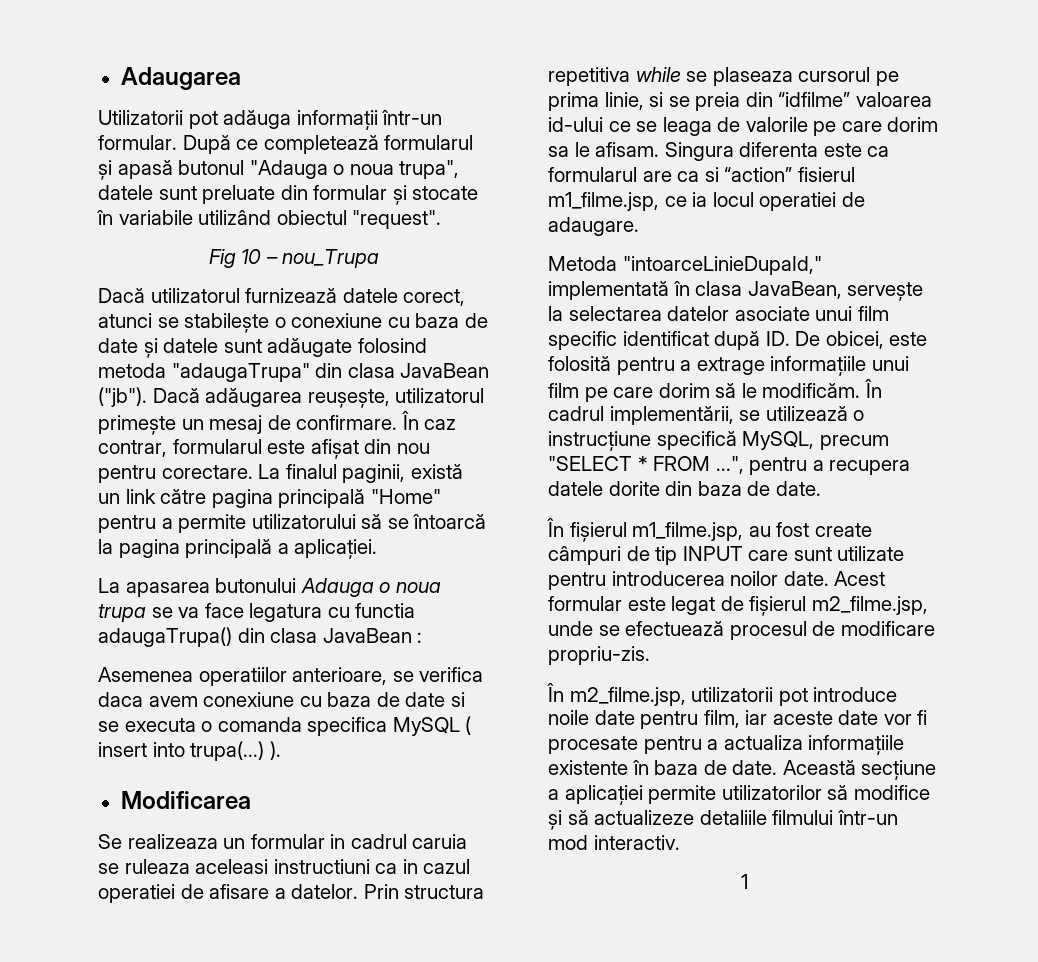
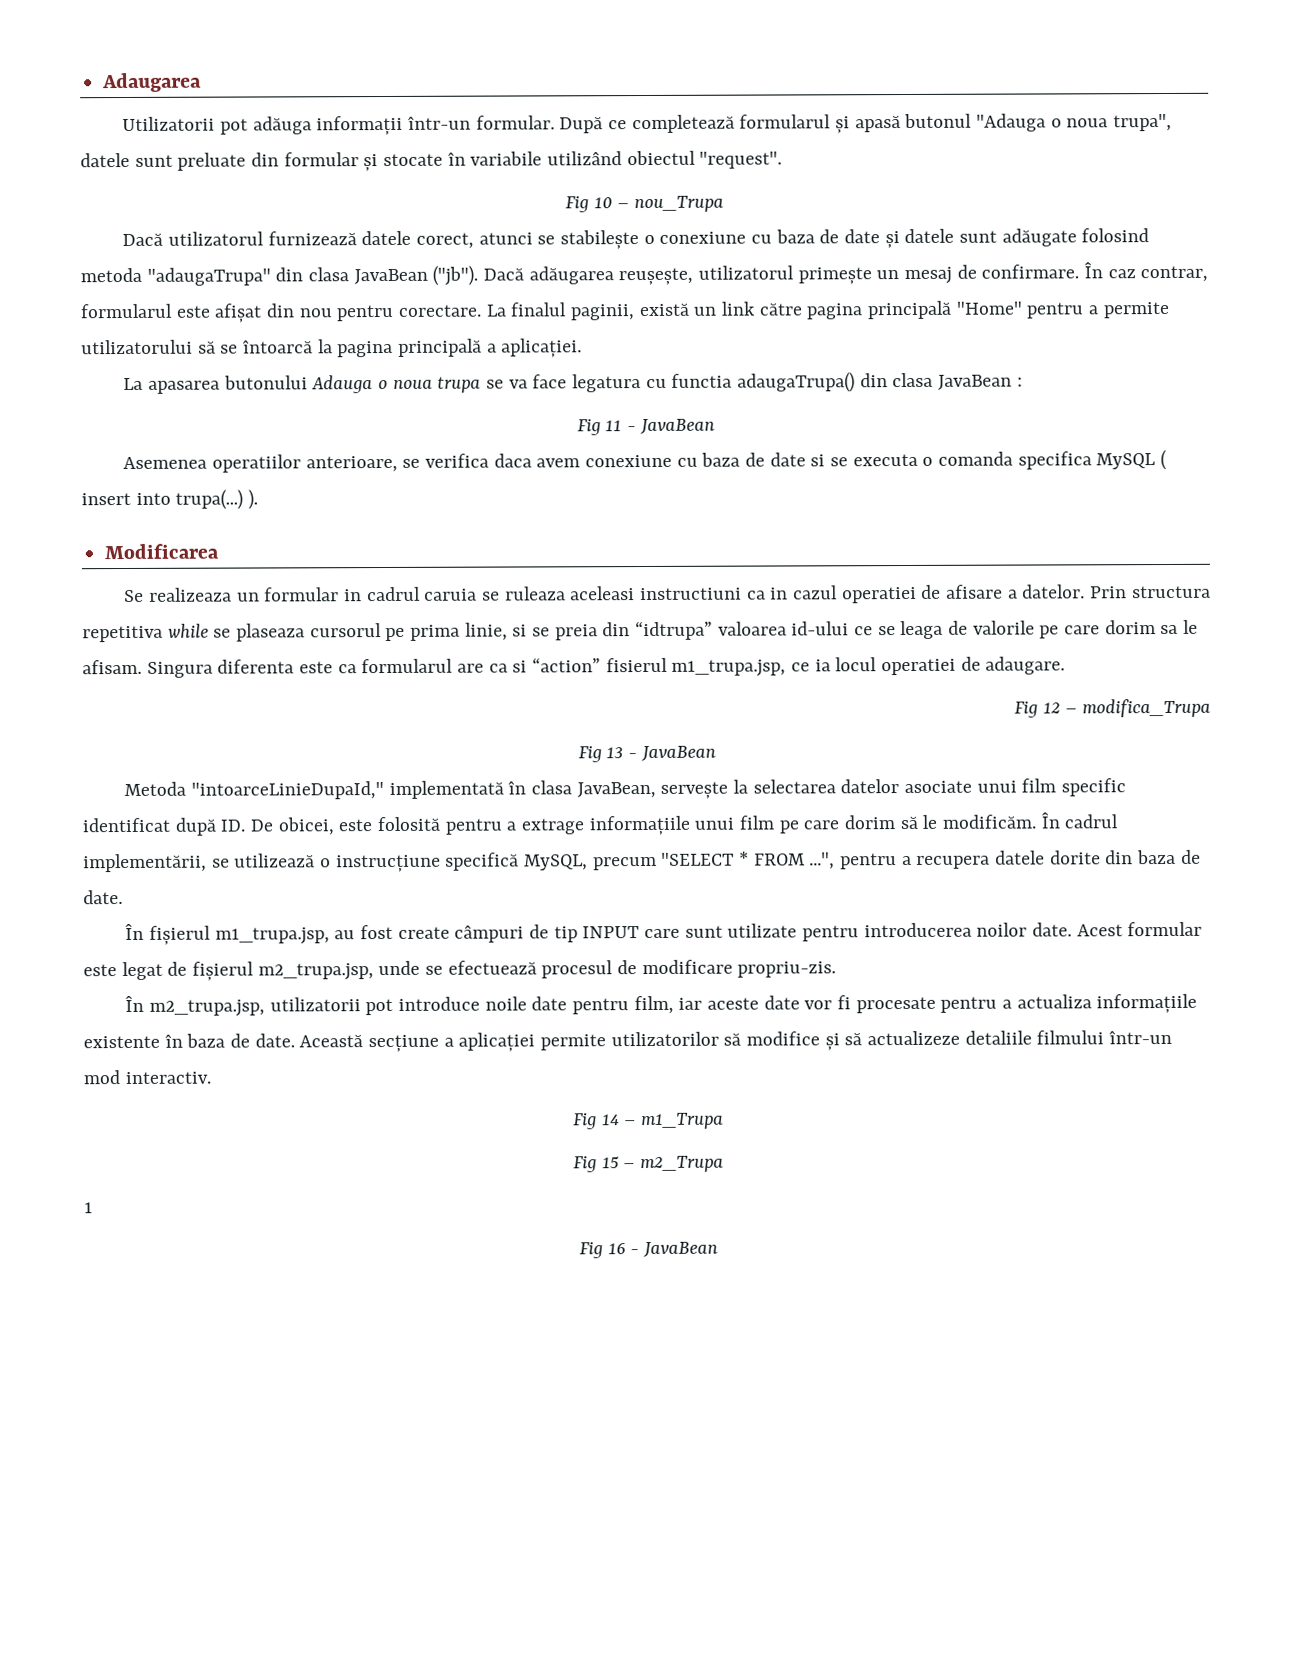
(423, 637) none -> [576,418,715,436] // Fig 11 - JavaBean
[778,92,851,107] “idfilme” -> [635,620,714,641] “idtrupa”
[548,192,659,211] m1_filme.jsp, -> [671,659,787,677] m1_trupa.jsp,
(639, 226) none -> [1013,698,1211,718] [577,745,716,763] // Fig 12 – modifica_Trupa // Fig 13 - JavaBean
[632,522,744,541] m1_filme.jsp, -> [214,927,330,945] m1_trupa.jsp,
[811,596,928,615] m2_filme.jsp, -> [257,963,374,981] m2_trupa.jsp,
[569,687,686,706] m2_filme.jsp, -> [148,999,265,1017] m2_trupa.jsp,
[740,874,748,889] 1 -> [572,1112,725,1130] [572,1155,725,1173] [84,1202,93,1214] [578,1241,719,1259] Fig 14 – m1_Trupa // Fig 15 – m2_Trupa // 1 // Fig 16 - JavaBean

